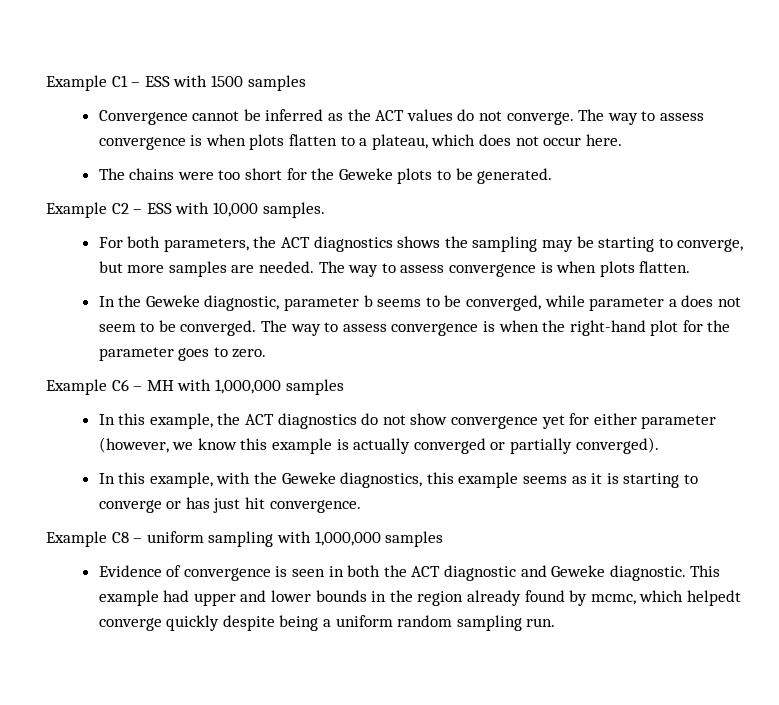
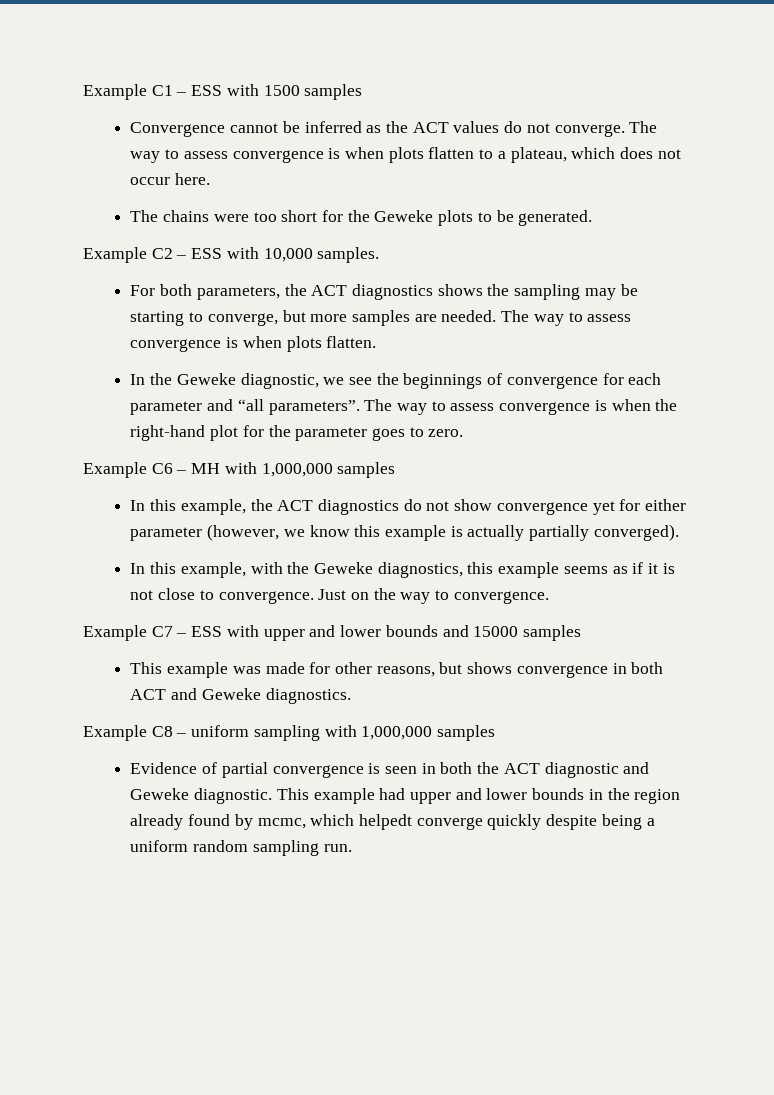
[283,295,741,311] [98,320,257,336] parameter b seems to be converged, while parameter a does not seem to be converged. -> [323,373,662,389] [130,399,360,415] we see the beginnings of convergence for each parameter and “all parameters”.
[413,438,506,454] converged or -> (525, 533) none
(587, 480) none -> [632,562,644,574] if
[623,473,698,488] [98,497,361,513] starting to converge or has just hit convergence. -> [130,588,549,604] [83,625,581,641] [130,662,664,678] [130,688,351,704] not close to convergence. Just on the way to convergence. // Example C7 – ESS with upper and lower bounds and 15000 samples // This example was made for other reasons, but shows convergence in both ACT and Geweke diagnostics.
(182, 571) none -> [221,762,268,778] partial

